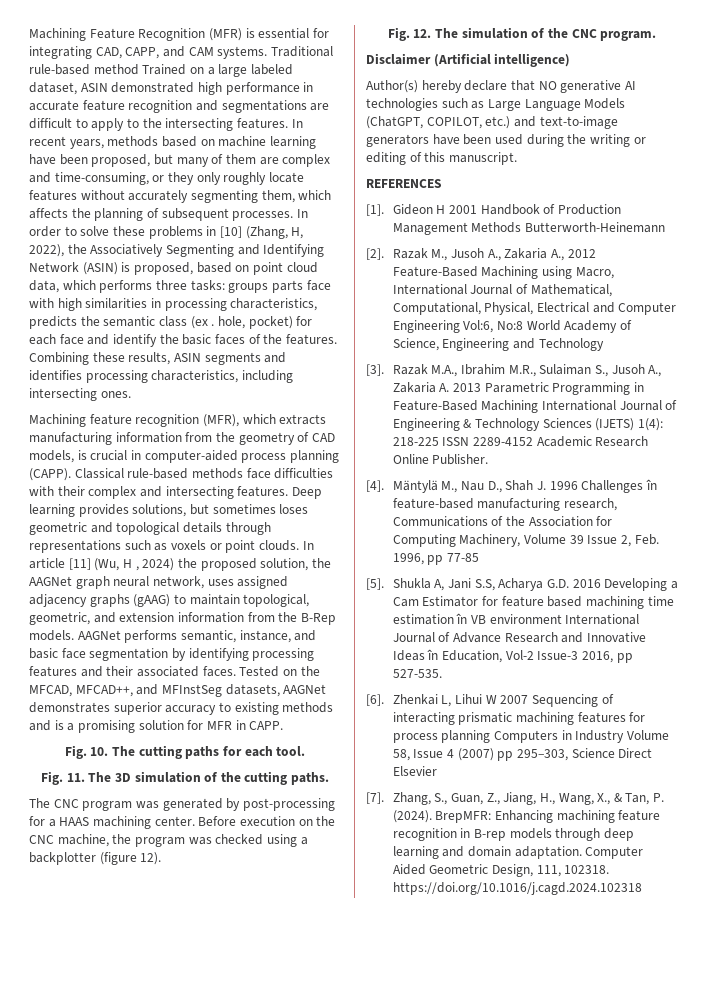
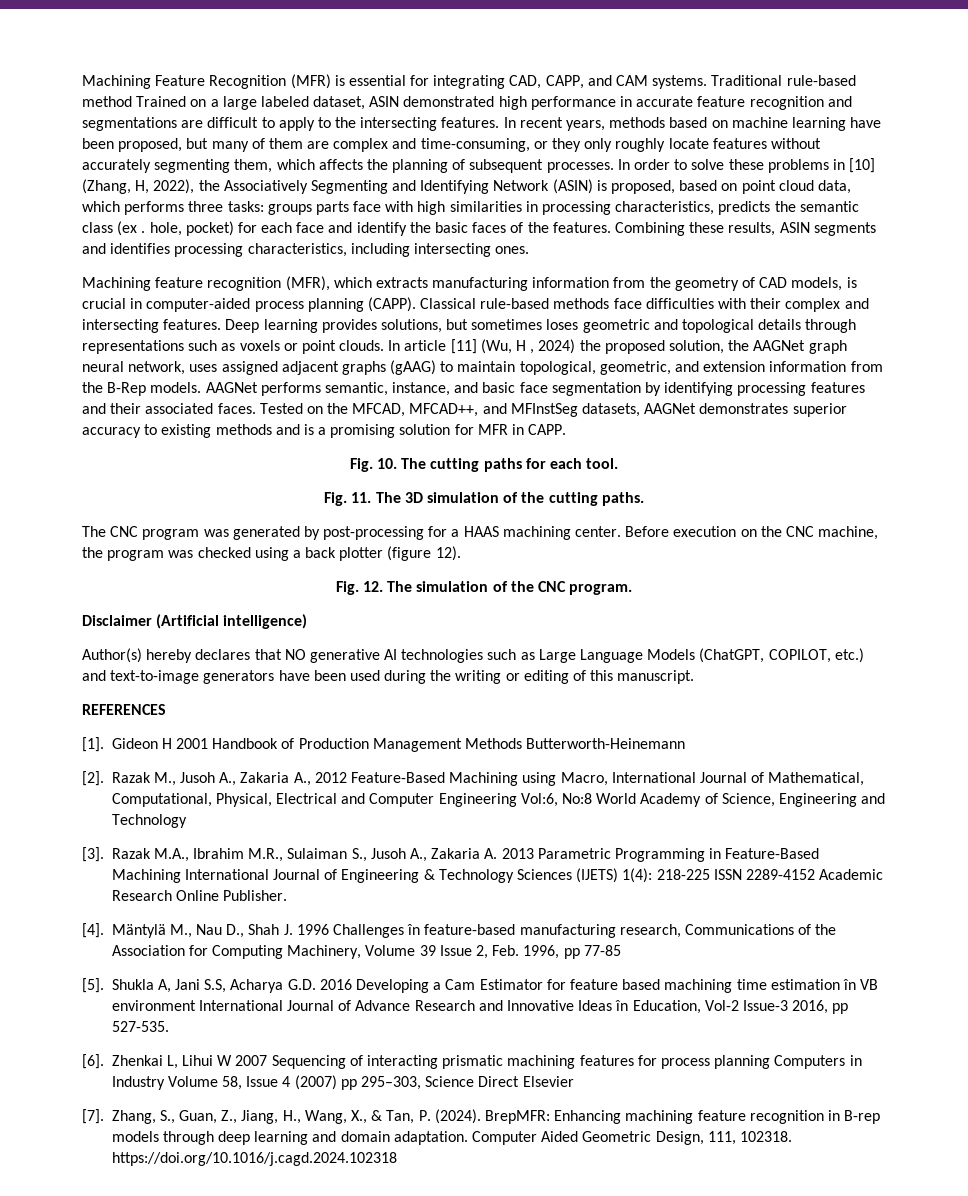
[29,594,87,607] adjacency -> [281,361,339,375] adjacent
[29,852,96,865] backplotter -> [305,547,384,561] back plotter
[464,80,508,91] declare -> [195,649,251,660] declares

